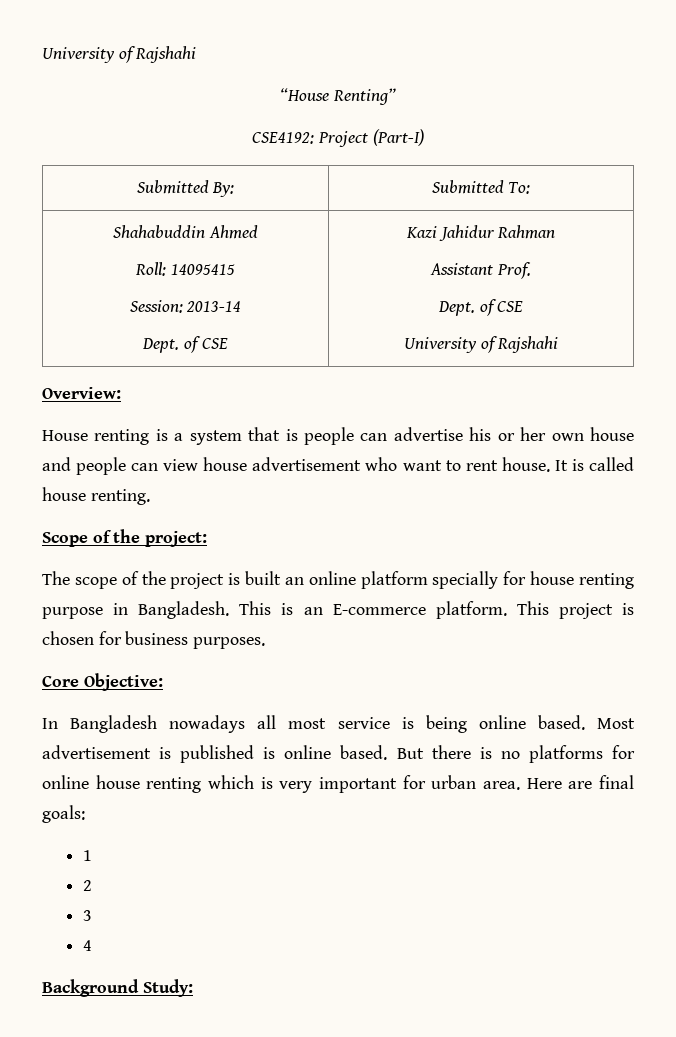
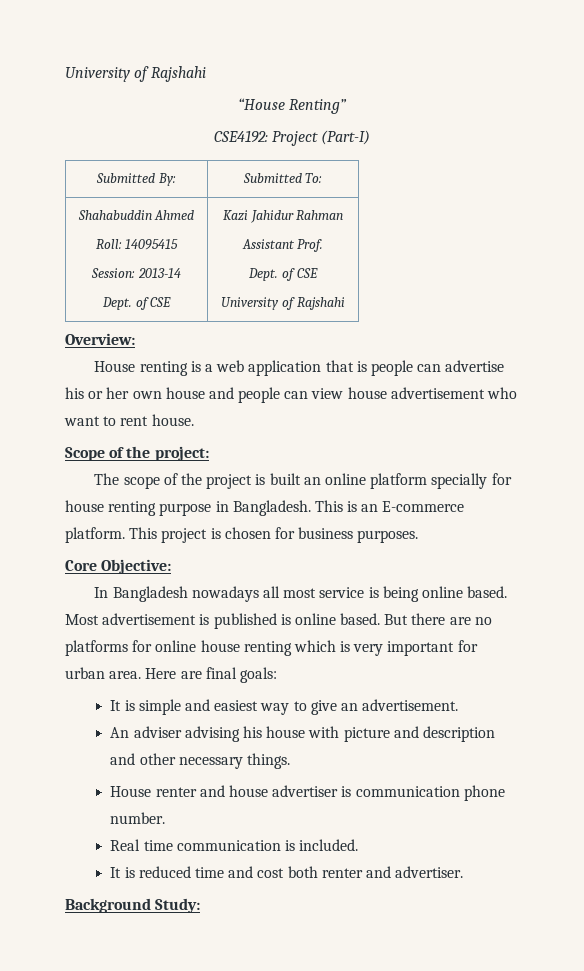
[189,430,242,445] system -> [216,360,322,376] web application
[554,457,635,471] [42,487,150,505] It is called house renting. -> (194, 420) none
[479,747,492,759] is -> [449,617,471,625] are
[83,850,93,861] [83,880,93,891] [83,910,93,921] [83,940,93,951] 1 // 2 // 3 // 4 -> [110,699,459,715] [110,726,495,742] [110,753,290,769] [110,785,505,801] [110,812,166,824] [110,839,359,851] [110,866,464,878] It is simple and easiest way to give an advertisement. // An adviser advising his house with picture and description and other necessary things. // House renter and house advertiser is communication phone number. // Real time communication is included. // It is reduced time and cost both renter and advertiser.

